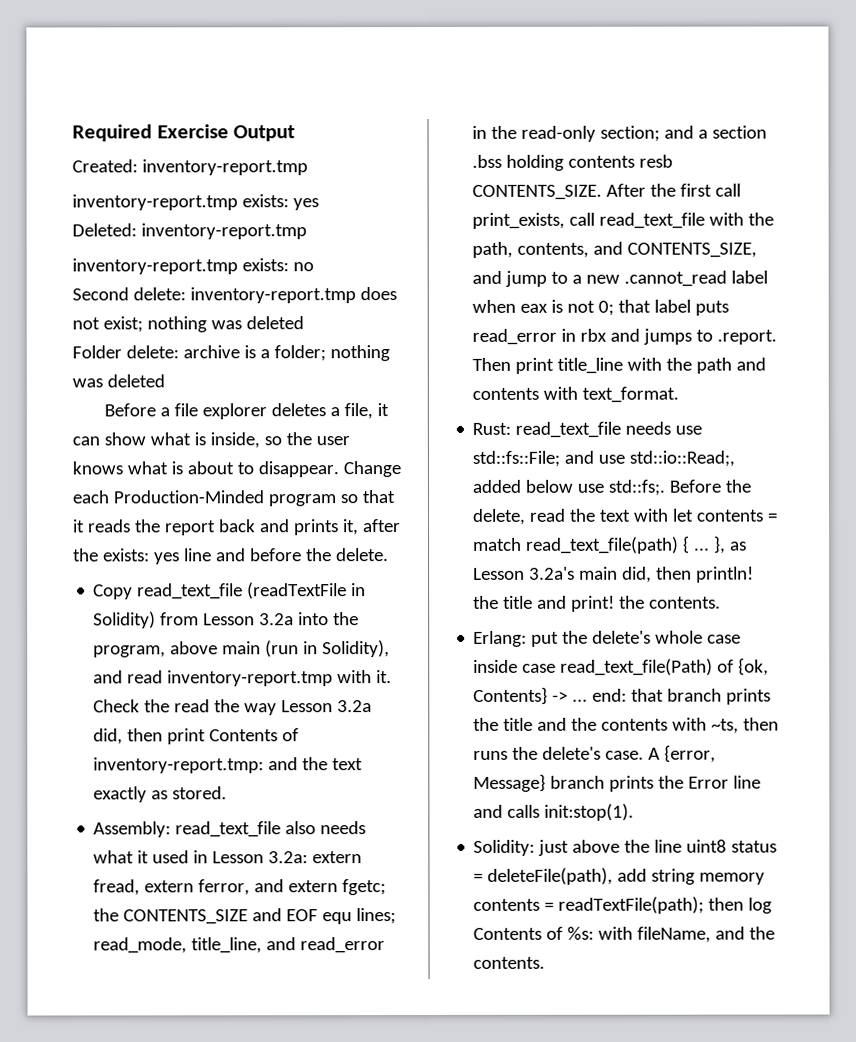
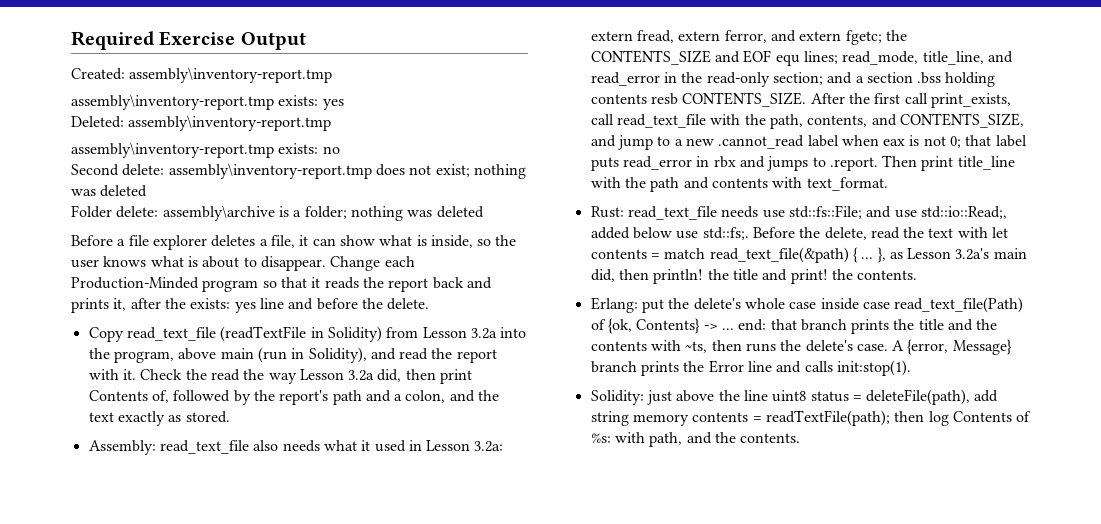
[141,159,308,176] [72,194,238,211] inventory-report.tmp // inventory-report.tmp -> [129,67,333,83] [71,94,274,110] assembly\inventory-report.tmp // assembly\inventory-report.tmp
[140,223,307,240] [72,258,238,275] inventory-report.tmp // inventory-report.tmp -> [128,115,332,131] [71,142,274,158] assembly\inventory-report.tmp // assembly\inventory-report.tmp
[189,287,356,304] inventory-report.tmp -> [168,163,372,179] assembly\inventory-report.tmp
[182,345,240,359] archive -> [162,205,275,221] assembly\archive
[167,670,334,687] inventory-report.tmp -> [431,348,497,363] the report
[282,728,300,742] [93,757,265,774] of inventory-report.tmp: -> [151,390,446,405] of, followed by the report's path and a colon,
[526,536,680,554] read_text_file(path) -> [709,247,849,263] read_text_file(&path)
[637,926,712,943] fileName, -> [649,432,683,447] path,

